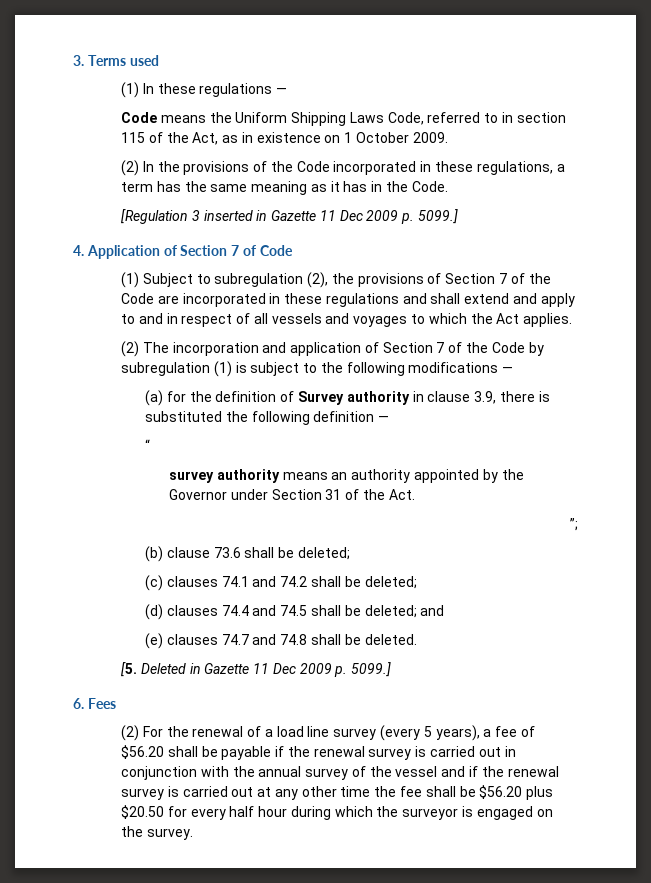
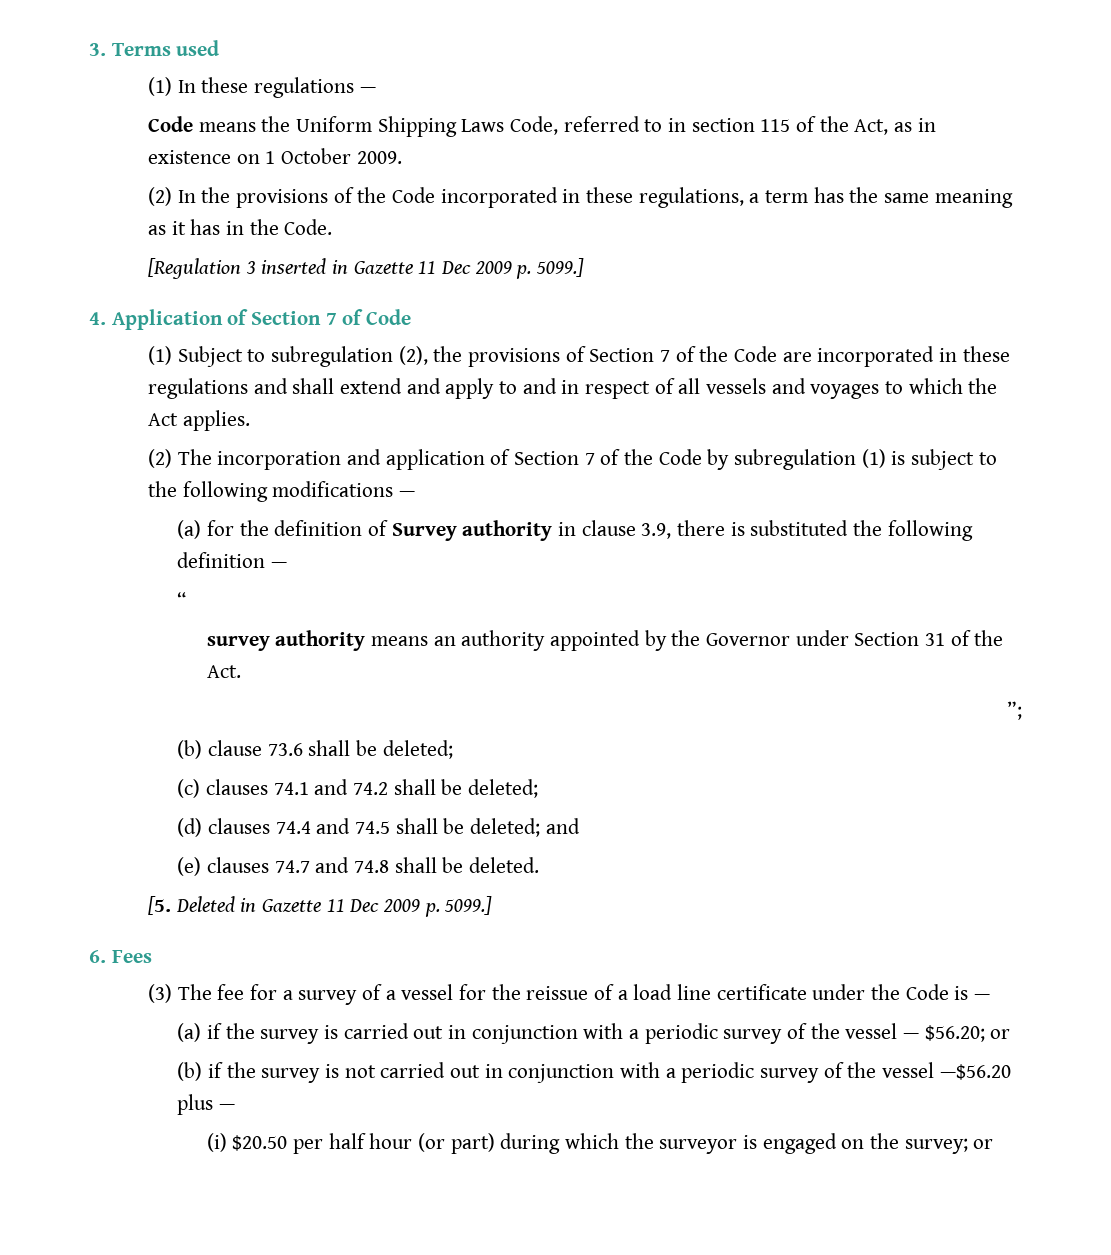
[121,725,535,741] [121,745,365,760] (2) For the renewal of a load line survey (every 5 years), a fee of $56.20 shall be payable if the renewal -> [147,984,990,1005] [177,1023,255,1042] (3) The fee for a survey of a vessel for the reissue of a load line certificate under the Code is — // (a) if the
[232,766,559,780] [121,785,554,800] [121,805,288,820] the annual survey of the vessel and if the renewal survey is carried out at any other time the fee shall be $56.20 plus $20.50 for every half hour -> [628,1023,1011,1044] [177,1062,1011,1083] [177,1094,235,1115] [206,1133,495,1154] a periodic survey of the vessel — $56.20; or // (b) if the survey is not carried out in conjunction with a periodic survey of the vessel —$56.20 plus — // (i) $20.50 per half hour (or part)
[146,828,193,840] survey. -> [904,1138,994,1154] survey; or

